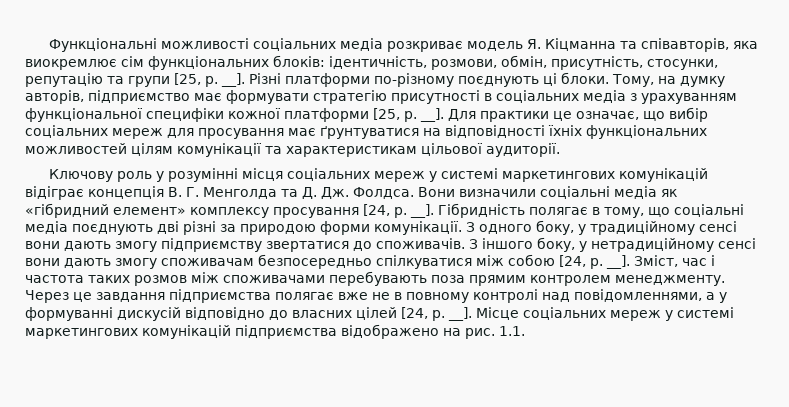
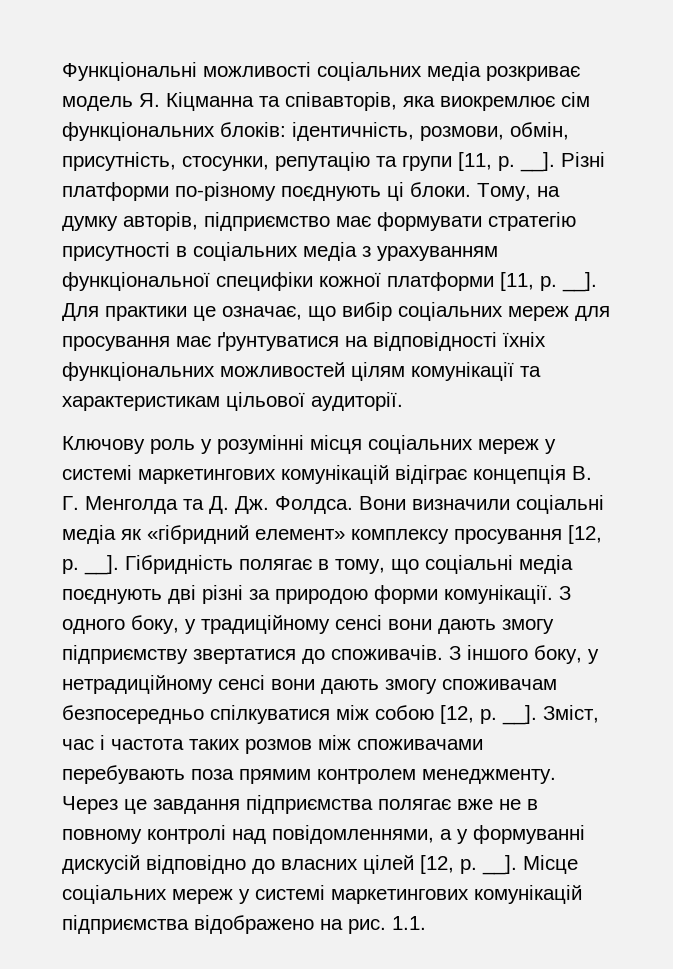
[174,73,201,85] [25, -> [458,152,492,171] [11,
[373,108,400,120] [25, -> [500,272,534,291] [11,
[363,204,390,216] [24, -> [568,525,602,544] [12,
[559,255,586,267] [24, -> [440,705,474,724] [12,
[401,307,428,319] [24, -> [420,855,454,874] [12,

